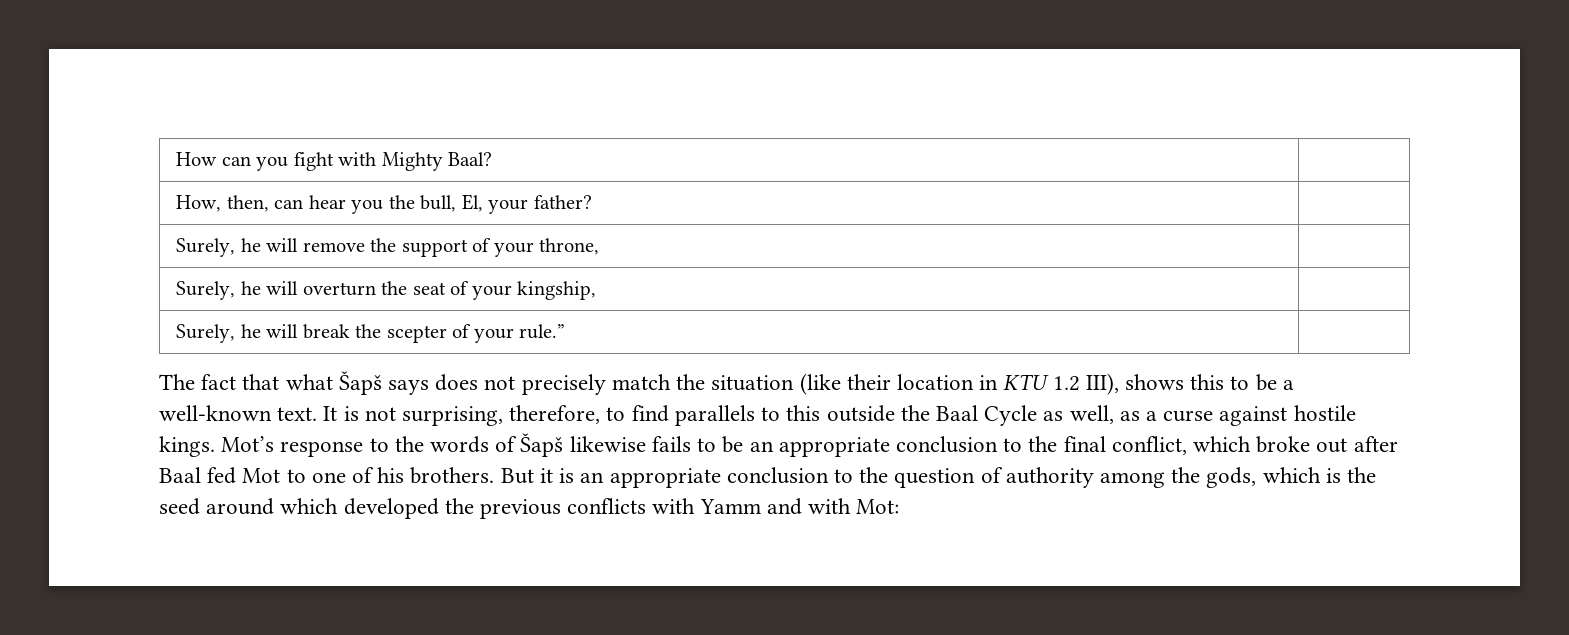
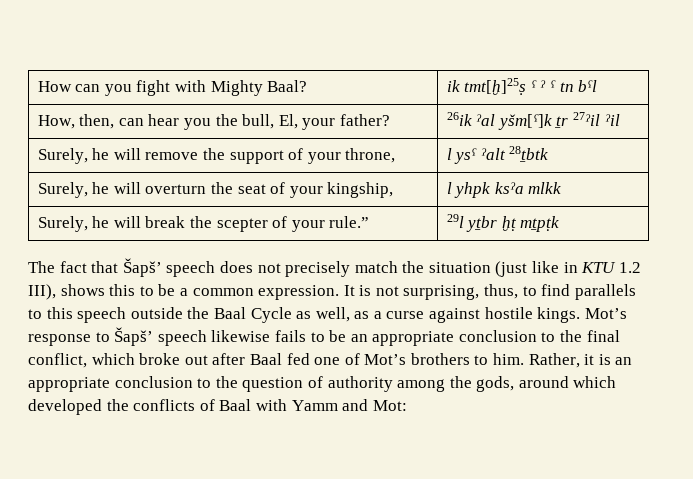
(493, 159) none -> [446,78,598,95] ik tmt[ḫ]25ṣ ˁ ˀ ˁ tn bˁl
(592, 202) none -> [446,112,620,130] 26ik ˀal yšm[ˁ]k ṯr 27ˀil ˀil
(600, 246) none -> [446,146,549,164] l ysˁ ˀalt 28ṯbtk
(597, 290) none -> [446,182,562,198] l yhpk ksˀa mlkk
(566, 331) none -> [446,214,560,232] 29l yṯbr ḫṭ mṯpṭk
[285,371,430,395] what Šapš says -> [122,258,216,277] Šapš’ speech
[799,373,974,395] (like their location -> [495,261,560,277] (just like
[159,405,318,421] well-known text. -> [192,285,340,300] common expression.
[509,405,601,424] therefore, -> [484,284,519,299] thus,
(821, 413) none -> [77,307,127,323] speech
[394,433,564,457] the words of Šapš -> [114,327,207,346] Šapš’ speech
[242,467,534,484] Mot to one of his brothers. But -> [314,353,580,368] one of Mot’s brothers to him. Rather,
[1262,467,1377,483] [159,498,200,515] which is the seed -> (515, 384) none
[480,498,647,519] previous conflicts -> [133,399,252,411] conflicts of Baal
[808,498,852,514] with -> (369, 405) none

